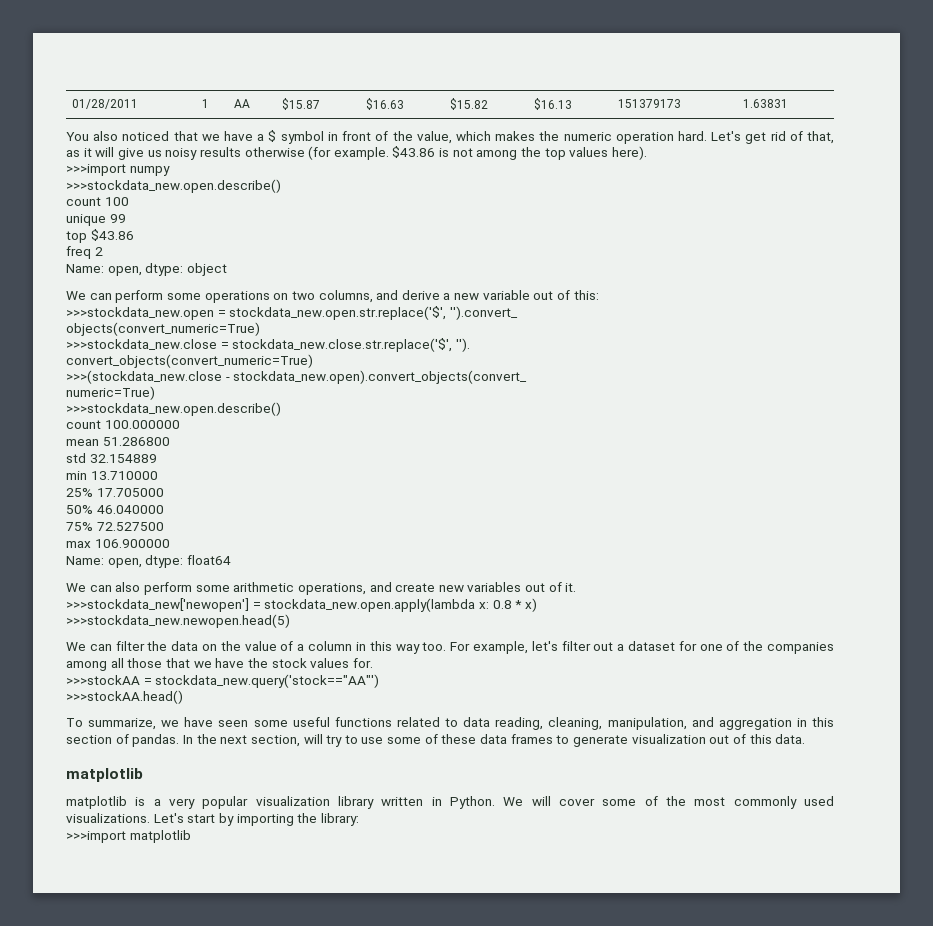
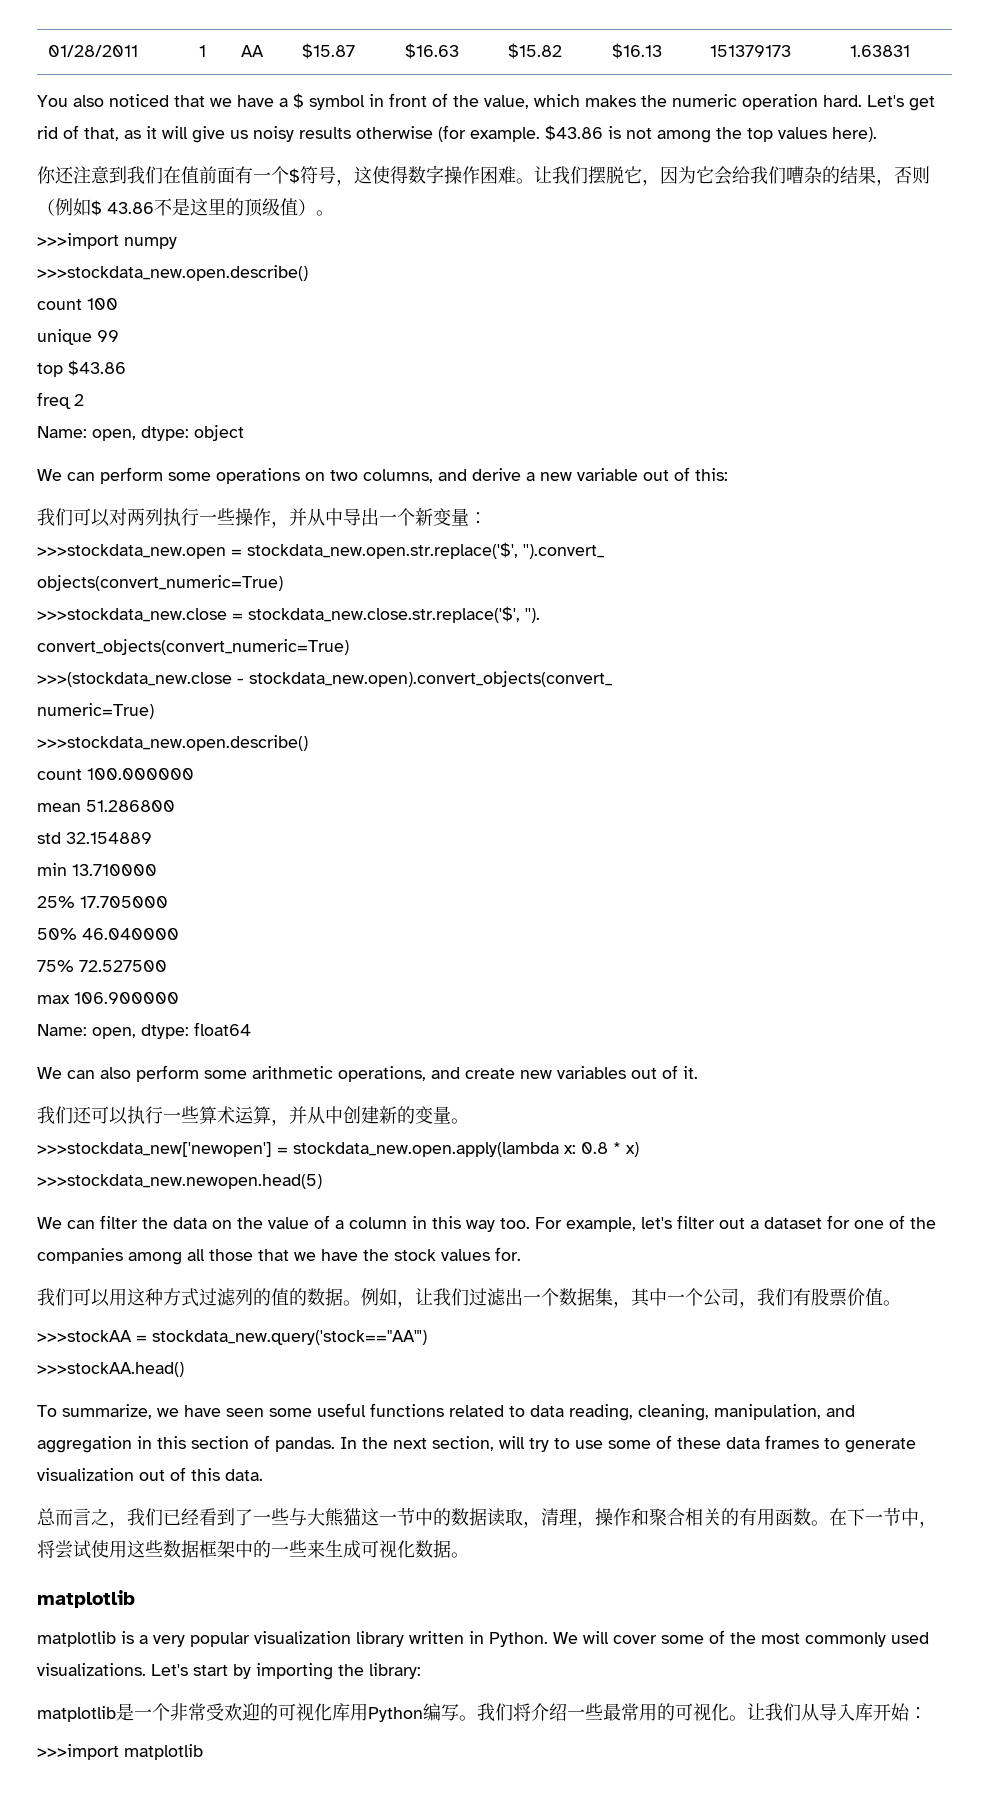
(647, 153) none -> [37,165,930,186] [37,198,334,217] // 你还注意到我们在值前面有一个$符号，这使得数字操作困难。让我们摆脱它，因为它会给我们嘈杂的结果，否则（例如$ 43.86不是这里的顶级值）。
(599, 295) none -> [37,508,487,528] // 我们可以对两列执行一些操作，并从中导出一个新变量：
(577, 587) none -> [37,1106,469,1126] // 我们还可以执行一些算术运算，并从中创建新的变量。
(373, 663) none -> [37,1288,901,1308] // 我们可以用这种方式过滤列的值的数据。例如，让我们过滤出一个数据集，其中一个公司，我们有股票价值。
(806, 739) none -> [37,1508,937,1528] [37,1540,469,1559] // 总而言之，我们已经看到了一些与大熊猫这一节中的数据读取，清理，操作和聚合相关的有用函数。在下一节中，将尝试使用这些数据框架中的一些来生成可视化数据。
(359, 819) none -> [37,1703,927,1722] // matplotlib是一个非常受欢迎的可视化库用Python编写。我们将介绍一些最常用的可视化。让我们从导入库开始：

